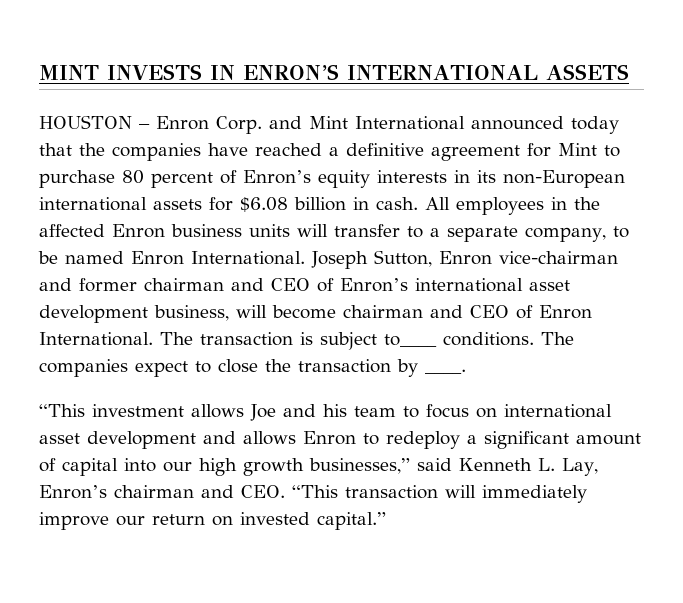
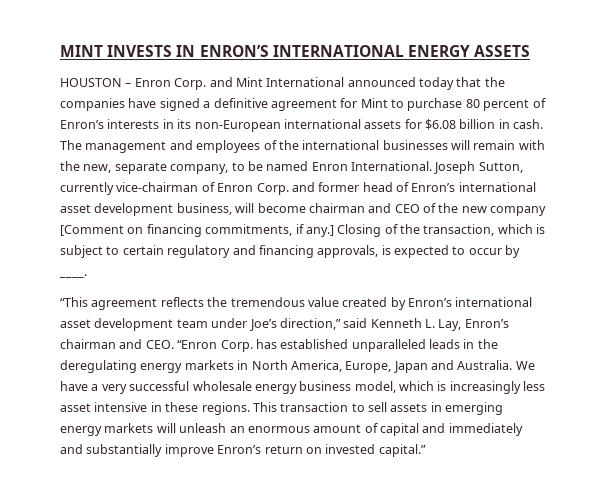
(538, 72) none -> [407,45,470,57] ENERGY
[255,143,322,156] reached -> [159,98,200,111] signed
[318,170,370,188] equity -> (104, 124) none
[425,197,600,215] [39,224,440,238] All employees in the affected Enron business units will transfer to a -> [60,140,545,153] [60,161,112,173] The management and employees of the international businesses will remain with the new,
[439,251,618,265] [39,278,310,292] Enron vice-chairman and former chairman and CEO -> [60,182,393,195] currently vice-chairman of Enron Corp. and former head
[539,305,592,319] [39,332,574,350] [39,359,466,377] [39,404,612,421] [39,431,641,449] [39,458,410,476] Enron International. The transaction is subject to____ conditions. The companies expect to close the transaction by ____. // “This investment allows Joe and his team to focus on international asset development and allows Enron to redeploy a significant amount of capital into our high growth businesses,” -> [438,203,547,216] [60,224,546,237] [60,245,521,258] [59,274,87,278] [60,297,533,310] [60,318,341,331] the new company [Comment on financing commitments, if any.] Closing of the transaction, which is subject to certain regulatory and financing approvals, is expected to occur by ____. // “This agreement reflects the tremendous value created by Enron’s international asset development team under Joe’s direction,”
[292,485,587,503] [39,512,145,530] “This transaction will immediately improve our -> [177,339,498,352] [60,360,535,373] [60,381,546,394] [60,402,504,415] [60,423,523,436] [60,444,262,457] “Enron Corp. has established unparalleled leads in the deregulating energy markets in North America, Europe, Japan and Australia. We have a very successful wholesale energy business model, which is increasingly less asset intensive in these regions. This transaction to sell assets in emerging energy markets will unleash an enormous amount of capital and immediately and substantially improve Enron’s

